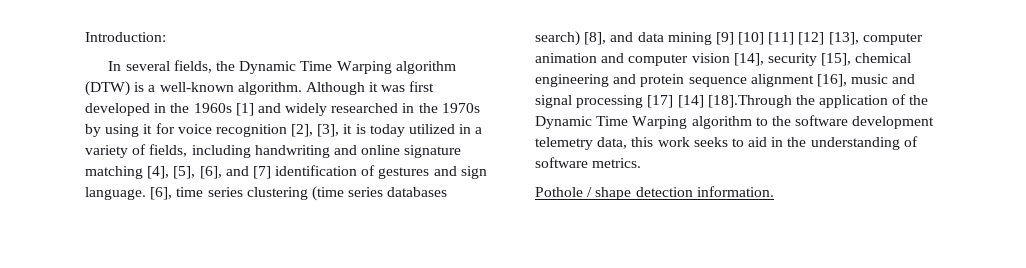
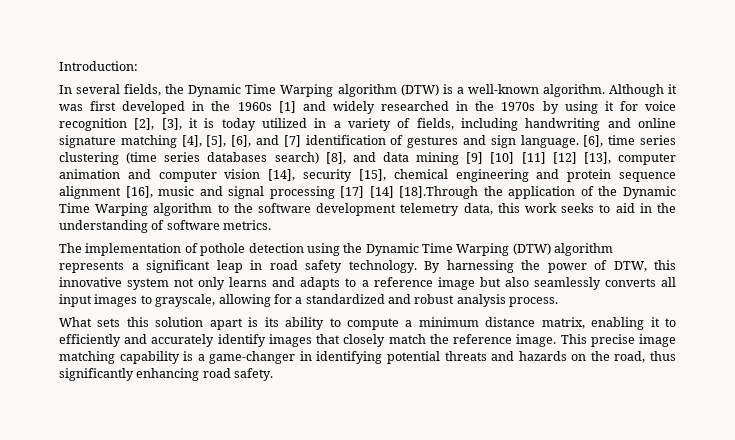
[535,186,774,200] Pothole / shape detection information. -> [59,243,614,256] [59,260,676,273] [59,277,676,290] [59,294,559,307] [59,317,676,330] [59,334,676,347] [59,351,676,364] [59,368,274,381] The implementation of pothole detection using the Dynamic Time Warping (DTW) algorithm represents a significant leap in road safety technology. By harnessing the power of DTW, this innovative system not only learns and adapts to a reference image but also seamlessly converts all input images to grayscale, allowing for a standardized and robust analysis process. // What sets this solution apart is its ability to compute a minimum distance matrix, enabling it to efficiently and accurately identify images that closely match the reference image. This precise image matching capability is a game-changer in identifying potential threats and hazards on the road, thus significantly enhancing road safety.

